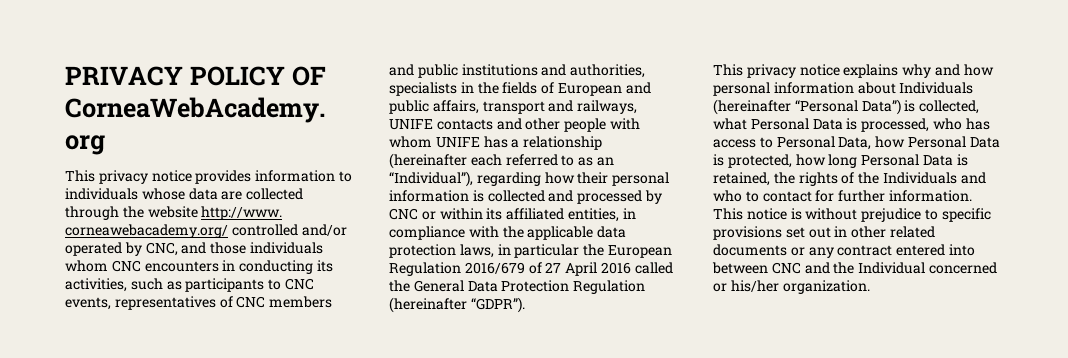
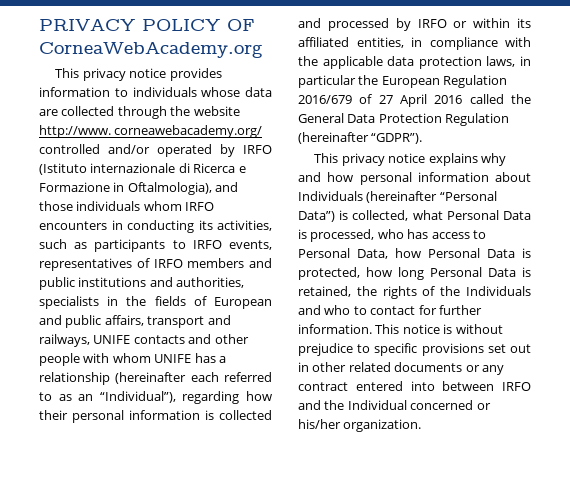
[145,242,178,256] CNC, -> [243,145,272,154] [39,163,246,175] [39,182,212,195] IRFO (Istituto internazionale di Ricerca e Formazione in Oftalmologia),
[111,260,141,272] CNC -> [185,202,215,211] IRFO
[284,278,314,290] CNC -> [192,240,222,249] IRFO
[236,296,266,308] CNC -> [153,259,183,268] IRFO
[389,208,418,220] CNC -> [417,19,447,28] IRFO
[771,262,801,274] CNC -> [502,382,531,391] IRFO

